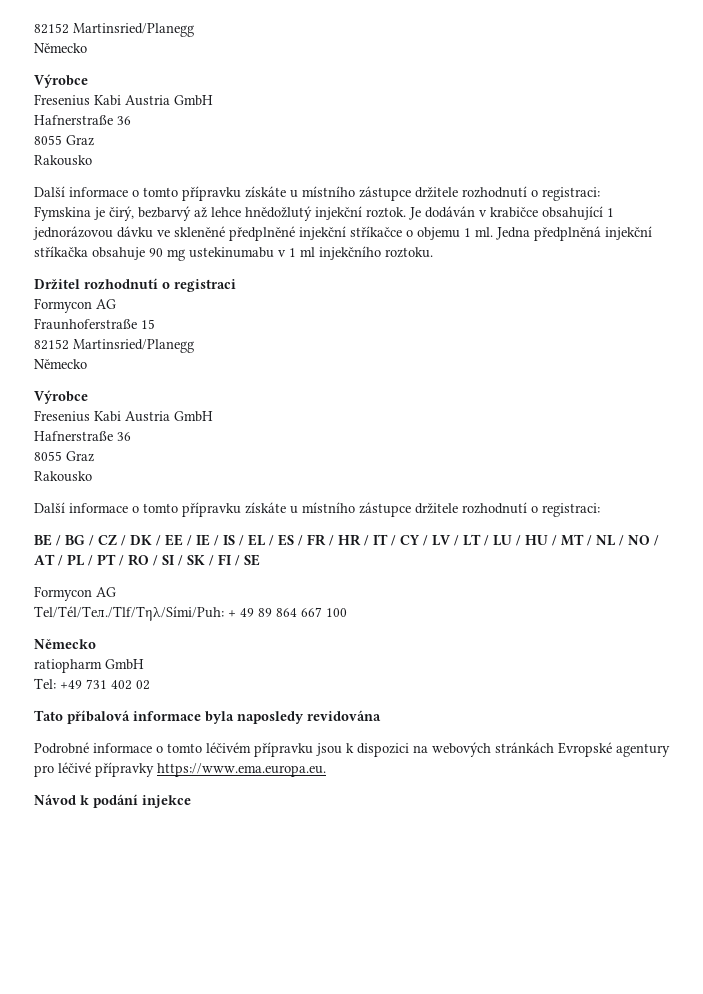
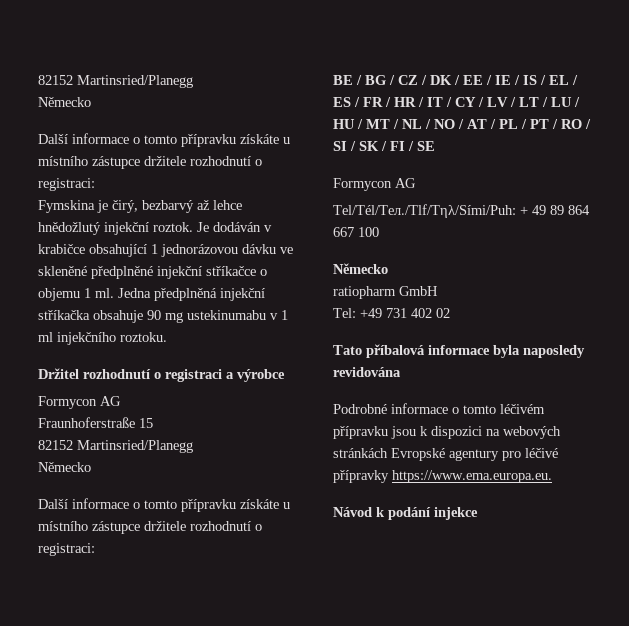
[34,23,194,37] [34,43,87,53] [34,74,88,88] [34,94,213,106] [34,115,131,125] [34,135,94,146] [34,155,92,166] 82152 Martinsried/Planegg // Německo // Výrobce // Fresenius Kabi Austria GmbH // Hafnerstraße 36 // 8055 Graz // Rakousko -> [38,75,193,88] [38,97,91,107] 82152 Martinsried/Planegg // Německo
(236, 285) none -> [226,369,285,382] a výrobce
[34,390,88,404] [34,410,213,422] [34,431,131,441] [34,451,94,462] [34,471,92,482] // Výrobce // Fresenius Kabi Austria GmbH // Hafnerstraße 36 // 8055 Graz // Rakousko -> (91, 467) none

